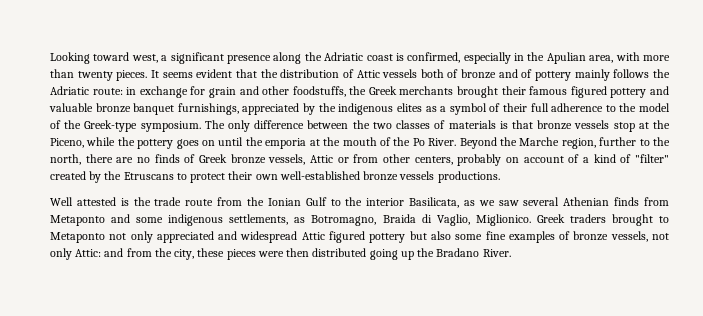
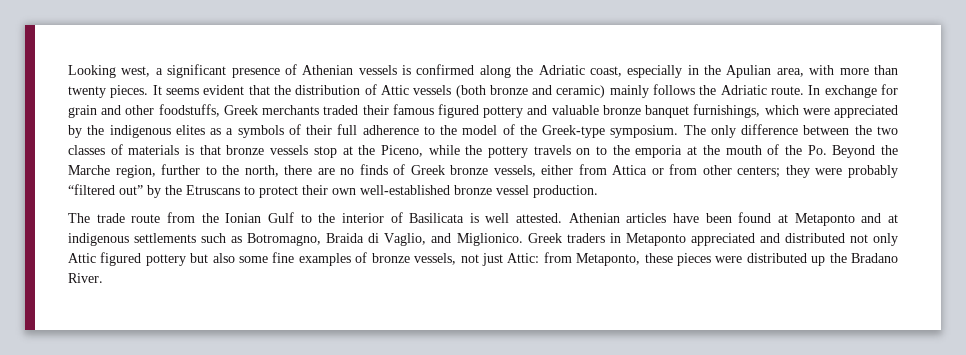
[93,52,130,61] toward -> (116, 71) none
[273,52,461,64] along the Adriatic coast is confirmed, -> [284,64,622,78] of Athenian vessels is confirmed along the Adriatic coast,
[420,69,572,81] both of bronze and of pottery -> [455,85,606,98] (both bronze and ceramic)
[92,87,137,95] route: in -> [771,85,821,95] route. In
[349,86,367,95] the -> (220, 110) none
[457,86,499,98] brought -> [323,105,359,115] traded
(239, 109) none -> [764,105,830,115] which were
[449,103,487,115] symbol -> [237,125,284,138] symbols
[176,137,244,149] goes on until -> [533,145,608,155] travels on to
[412,138,457,146] Po River. -> [807,145,827,155] Po.
[309,154,669,166] [50,171,86,180] Attic or from other centers, probably on account of a kind of "filter" created -> [541,164,898,178] [68,184,143,195] either from Attica or from other centers; they were probably “filtered out”
[399,171,500,183] [50,197,151,206] vessels productions. // Well attested is the -> [496,185,598,198] [68,213,90,223] vessel production. // The
[409,197,670,208] [50,214,289,226] Basilicata, as we saw several Athenian finds from Metaponto and some indigenous settlements, -> [390,212,899,226] [68,233,227,246] of Basilicata is well attested. Athenian articles have been found at Metaponto and at indigenous settlements such
(470, 220) none -> [431,233,452,243] and
[611,214,669,226] [50,231,298,243] brought to Metaponto not only appreciated and widespread -> [609,233,898,246] in Metaponto appreciated and distributed not only
[50,248,398,260] only Attic: and from the city, these pieces were then distributed going -> [481,252,807,266] just Attic: from Metaponto, these pieces were distributed

